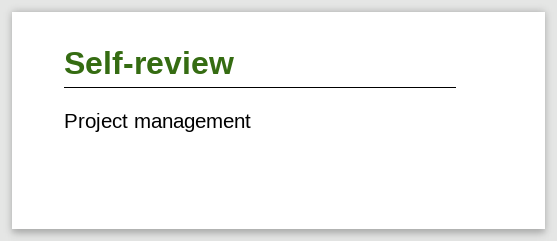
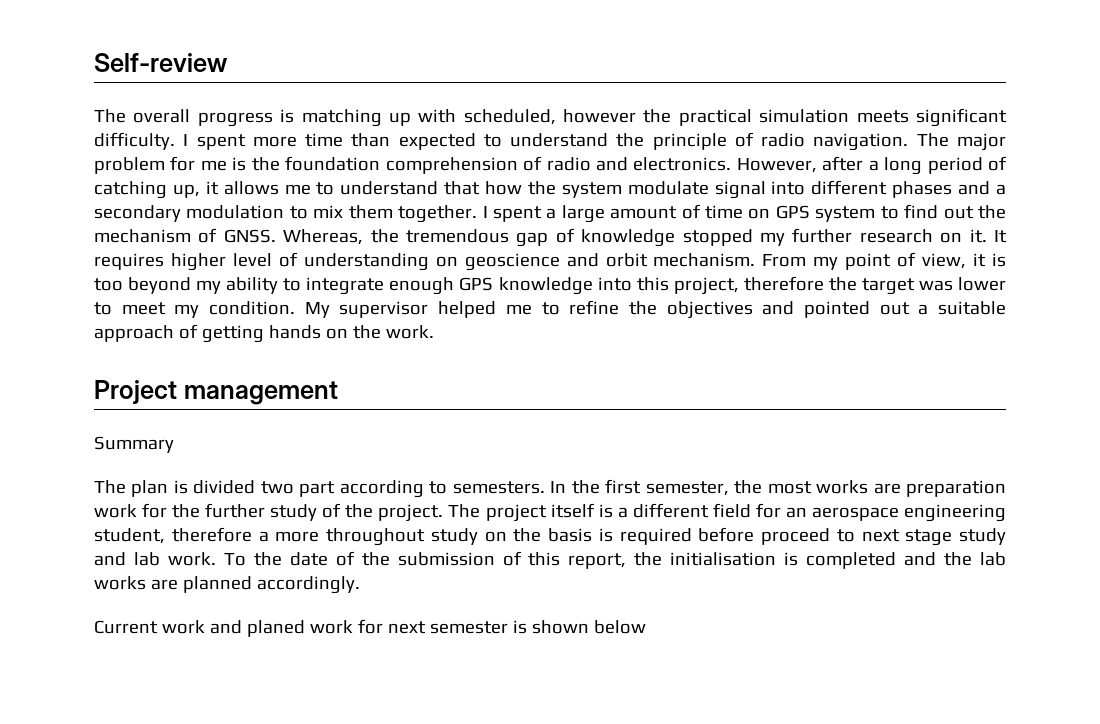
[64,113,251,132] Project management -> [94,108,1007,127] [94,132,1006,151] [94,156,1007,175] [94,180,1006,199] [94,204,1007,223] [94,228,1007,247] [94,252,1006,271] [94,276,1006,295] [94,300,1006,319] [94,324,434,343] [94,380,338,405] [94,436,174,453] [94,479,1007,498] [94,503,1006,522] [94,527,1006,546] [94,551,1007,569] [94,576,360,594] [94,619,646,637] The overall progress is matching up with scheduled, however the practical simulation meets significant difficulty. I spent more time than expected to understand the principle of radio navigation. The major problem for me is the foundation comprehension of radio and electronics. However, after a long period of catching up, it allows me to understand that how the system modulate signal into different phases and a secondary modulation to mix them together. I spent a large amount of time on GPS system to find out the mechanism of GNSS. Whereas, the tremendous gap of knowledge stopped my further research on it. It requires higher level of understanding on geoscience and orbit mechanism. From my point of view, it is too beyond my ability to integrate enough GPS knowledge into this project, therefore the target was lower to meet my condition. My supervisor helped me to refine the objectives and pointed out a suitable approach of getting hands on the work. // Project management // Summary // The plan is divided two part according to semesters. In the first semester, the most works are preparation work for the further study of the project. The project itself is a different field for an aerospace engineering student, therefore a more throughout study on the basis is required before proceed to next stage study and lab work. To the date of the submission of this report, the initialisation is completed and the lab works are planned accordingly. // Current work and planed work for next semester is shown below

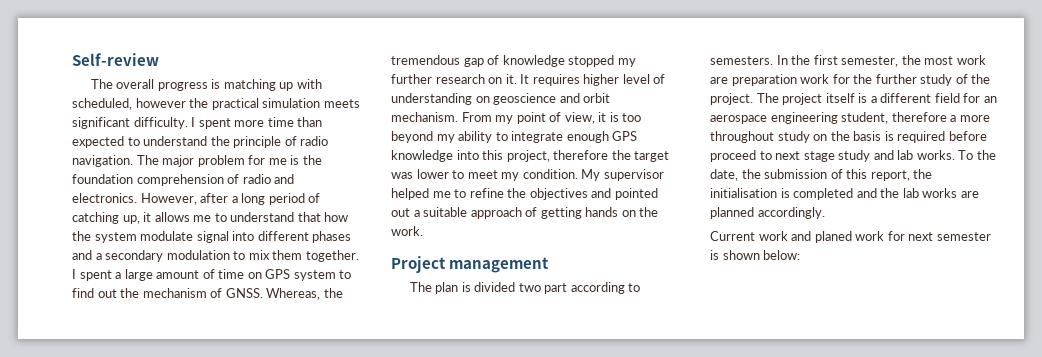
[94,436,174,453] // Summary -> (550, 265) none
[816,480,869,494] works -> [956,55,986,65] work
[167,552,216,566] work. -> [916,150,955,160] works.
[289,551,355,566] date of -> [710,169,738,181] date,
[593,620,646,634] below -> [763,250,801,260] below:

